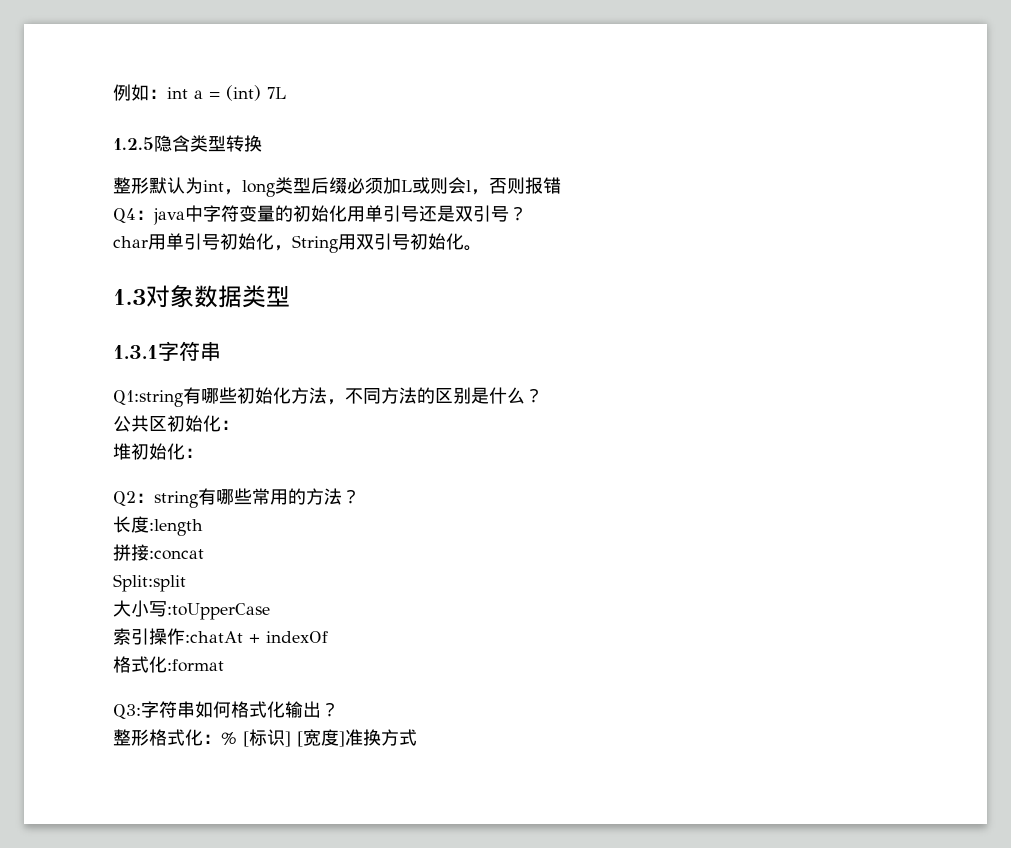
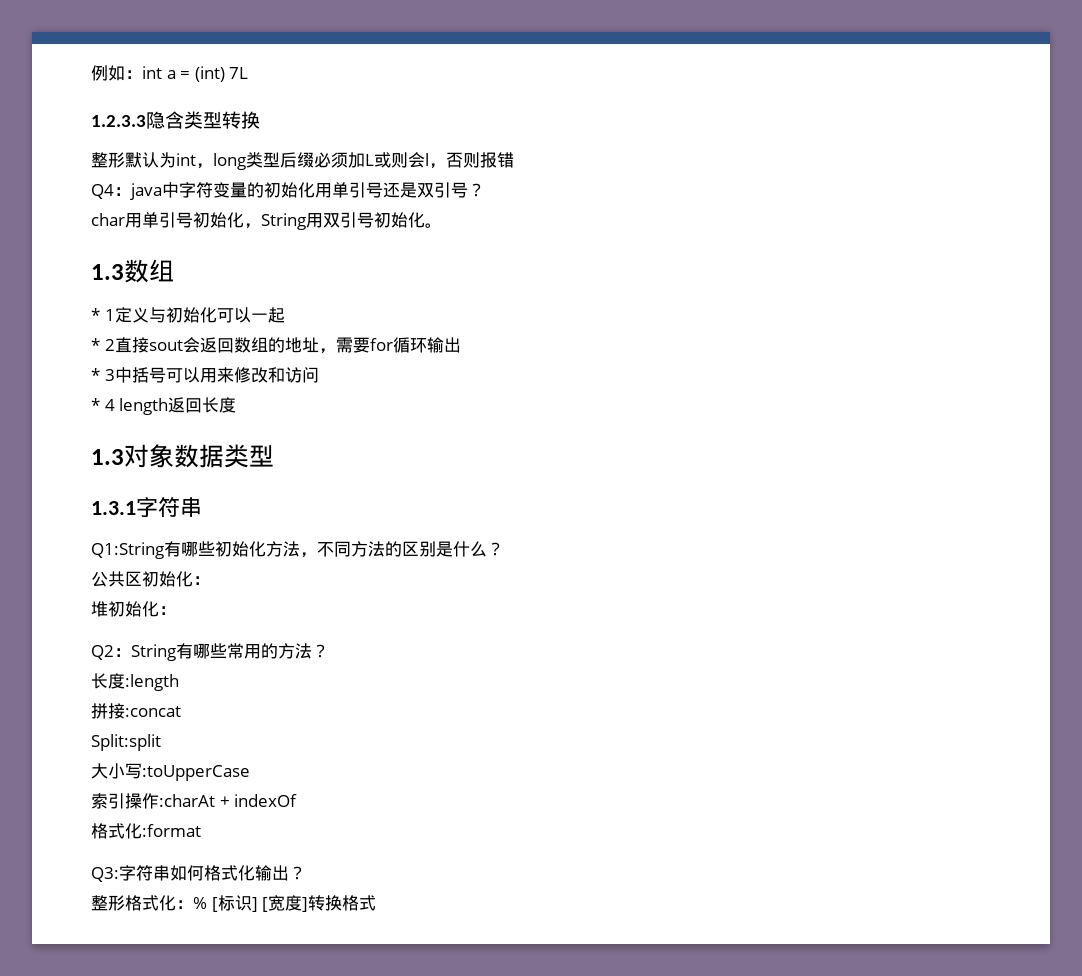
[113,137,154,150] 1.2.5 -> [91,115,146,127] 1.2.3.3
(482, 248) none -> [91,259,174,283] [91,307,285,323] [91,337,461,354] [91,367,319,383] [91,397,237,415] // 1.3数组 // * 1定义与初始化可以一起 // * 2直接sout会返回数组的地址，需要for循环输出 // * 3中括号可以用来修改和访问 // * 4 length返回长度
[113,390,183,407] Q1:string -> [91,542,164,559] Q1:String
[154,491,198,508] string -> [131,644,176,661] String
[185,631,243,643] :chatAt -> [159,794,215,807] :charAt
[345,729,399,746] 准换方 -> [308,895,360,911] 转换格

